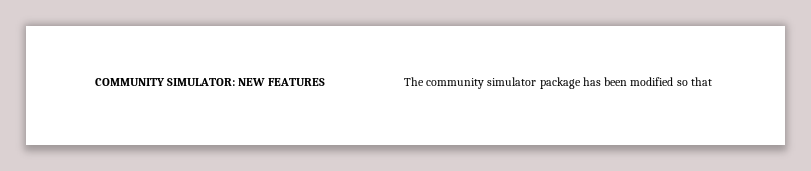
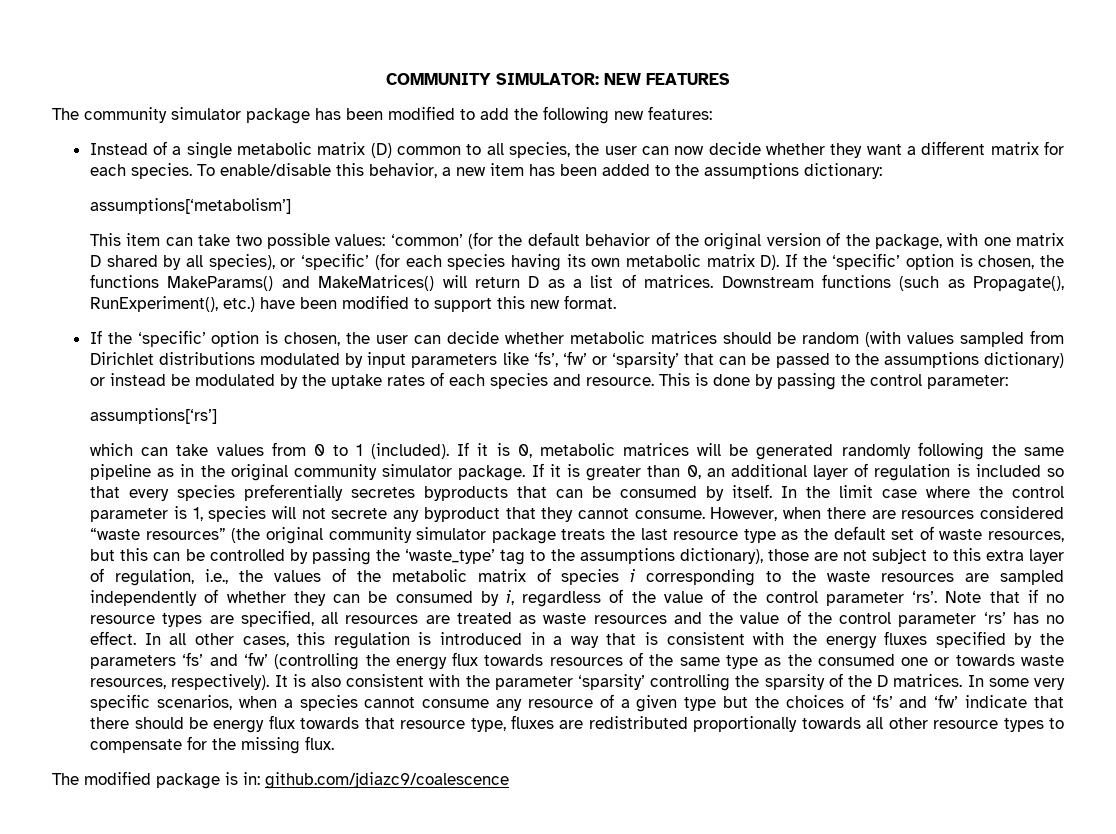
[676,77,712,86] so that -> [460,106,712,124] [89,141,1065,159] [89,163,882,179] [90,198,292,214] [90,232,1065,250] [90,253,1064,271] [90,274,1065,292] [90,295,617,312] [89,330,1065,347] [89,351,1064,368] [89,372,1008,390] [90,408,218,424] [90,442,1064,460] [90,463,1064,481] [90,484,1064,501] [90,506,1065,522] [90,526,1065,544] [90,548,1064,565] [90,568,1064,586] [90,589,1064,607] [90,610,1065,627] [90,631,1064,649] [90,652,1064,670] [90,673,1066,691] [90,694,1064,712] [90,715,1064,733] [90,736,335,754] [52,771,509,789] to add the following new features: // Instead of a single metabolic matrix (D) common to all species, the user can now decide whether they want a different matrix for each species. To enable/disable this behavior, a new item has been added to the assumptions dictionary: // assumptions[‘metabolism’] // This item can take two possible values: ‘common’ (for the default behavior of the original version of the package, with one matrix D shared by all species), or ‘specific’ (for each species having its own metabolic matrix D). If the ‘specific’ option is chosen, the functions MakeParams() and MakeMatrices() will return D as a list of matrices. Downstream functions (such as Propagate(), RunExperiment(), etc.) have been modified to support this new format. // If the ‘specific’ option is chosen, the user can decide whether metabolic matrices should be random (with values sampled from Dirichlet distributions modulated by input parameters like ‘fs’, ‘fw’ or ‘sparsity’ that can be passed to the assumptions dictionary) or instead be modulated by the uptake rates of each species and resource. This is done by passing the control parameter: // assumptions[‘rs’] // which can take values from 0 to 1 (included). If it is 0, metabolic matrices will be generated randomly following the same pipeline as in the original community simulator package. If it is greater than 0, an additional layer of regulation is included so that every species preferentially secretes byproducts that can be consumed by itself. In the limit case where the control parameter is 1, species will not secrete any byproduct that they cannot consume. However, when there are resources considered “waste resources” (the original community simulator package treats the last resource type as the default set of waste resources, but this can be controlled by passing the ‘waste_type’ tag to the assumptions dictionary), those are not subject to this extra layer of regulation, i.e., the values of the metabolic matrix of species i corresponding to the waste resources are sampled independently of whether they can be consumed by i, regardless of the value of the control parameter ‘rs’. Note that if no resource types are specified, all resources are treated as waste resources and the value of the control parameter ‘rs’ has no effect. In all other cases, this regulation is introduced in a way that is consistent with the energy fluxes specified by the parameters ‘fs’ and ‘fw’ (controlling the energy flux towards resources of the same type as the consumed one or towards waste resources, respectively). It is also consistent with the parameter ‘sparsity’ controlling the sparsity of the D matrices. In some very specific scenarios, when a species cannot consume any resource of a given type but the choices of ‘fs’ and ‘fw’ indicate that there should be energy flux towards that resource type, fluxes are redistributed proportionally towards all other resource types to compensate for the missing flux. // The modified package is in: github.com/jdiazc9/coalescence

